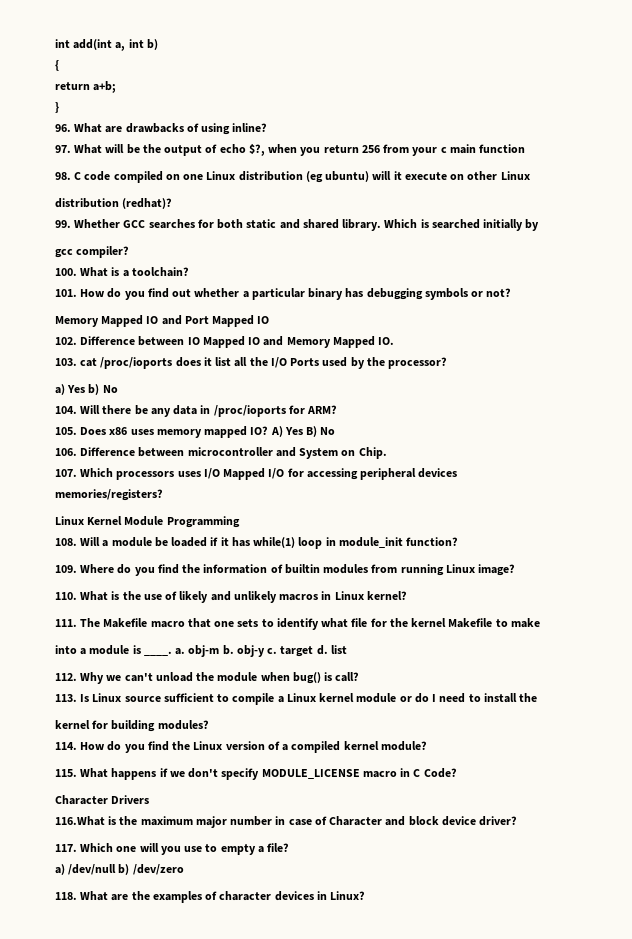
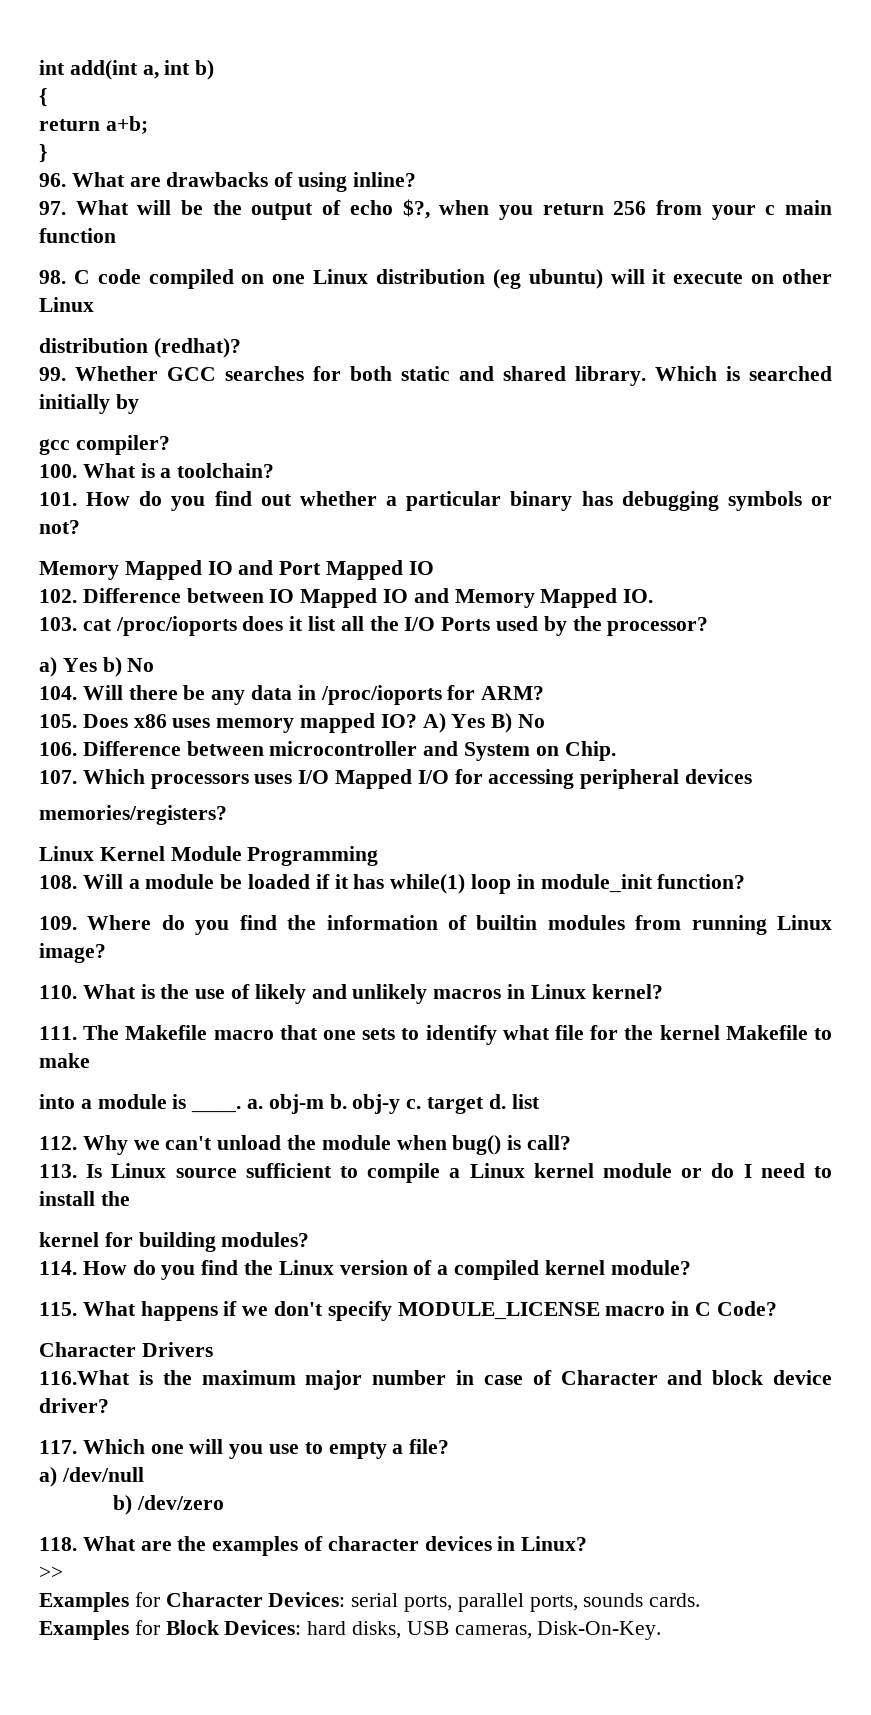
(117, 869) none -> (144, 1474) //
(366, 895) none -> [39,1566,63,1579] [39,1592,701,1612] [39,1620,662,1640] // >> // Examples for Character Devices: serial ports, parallel ports, sounds cards. // Examples for Block Devices: hard disks, USB cameras, Disk-On-Key.

